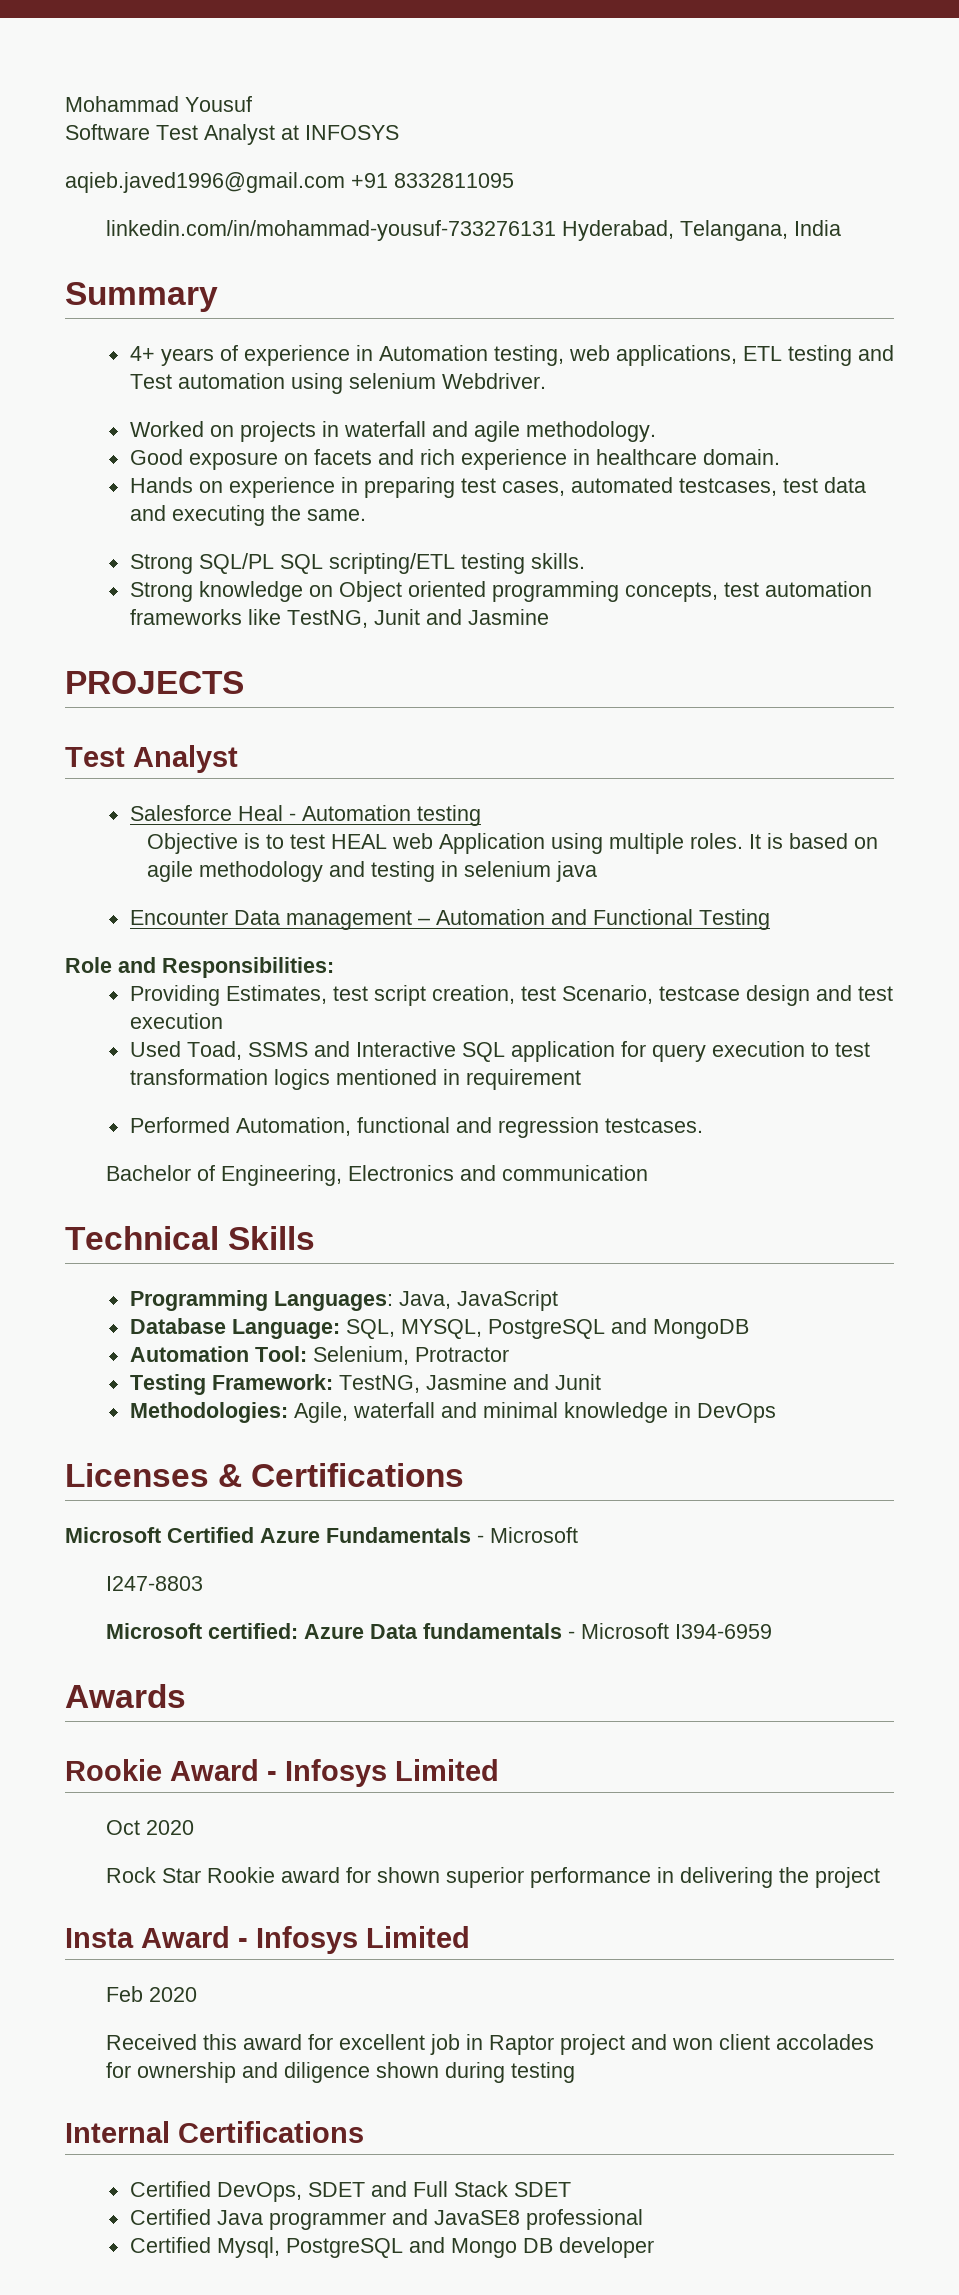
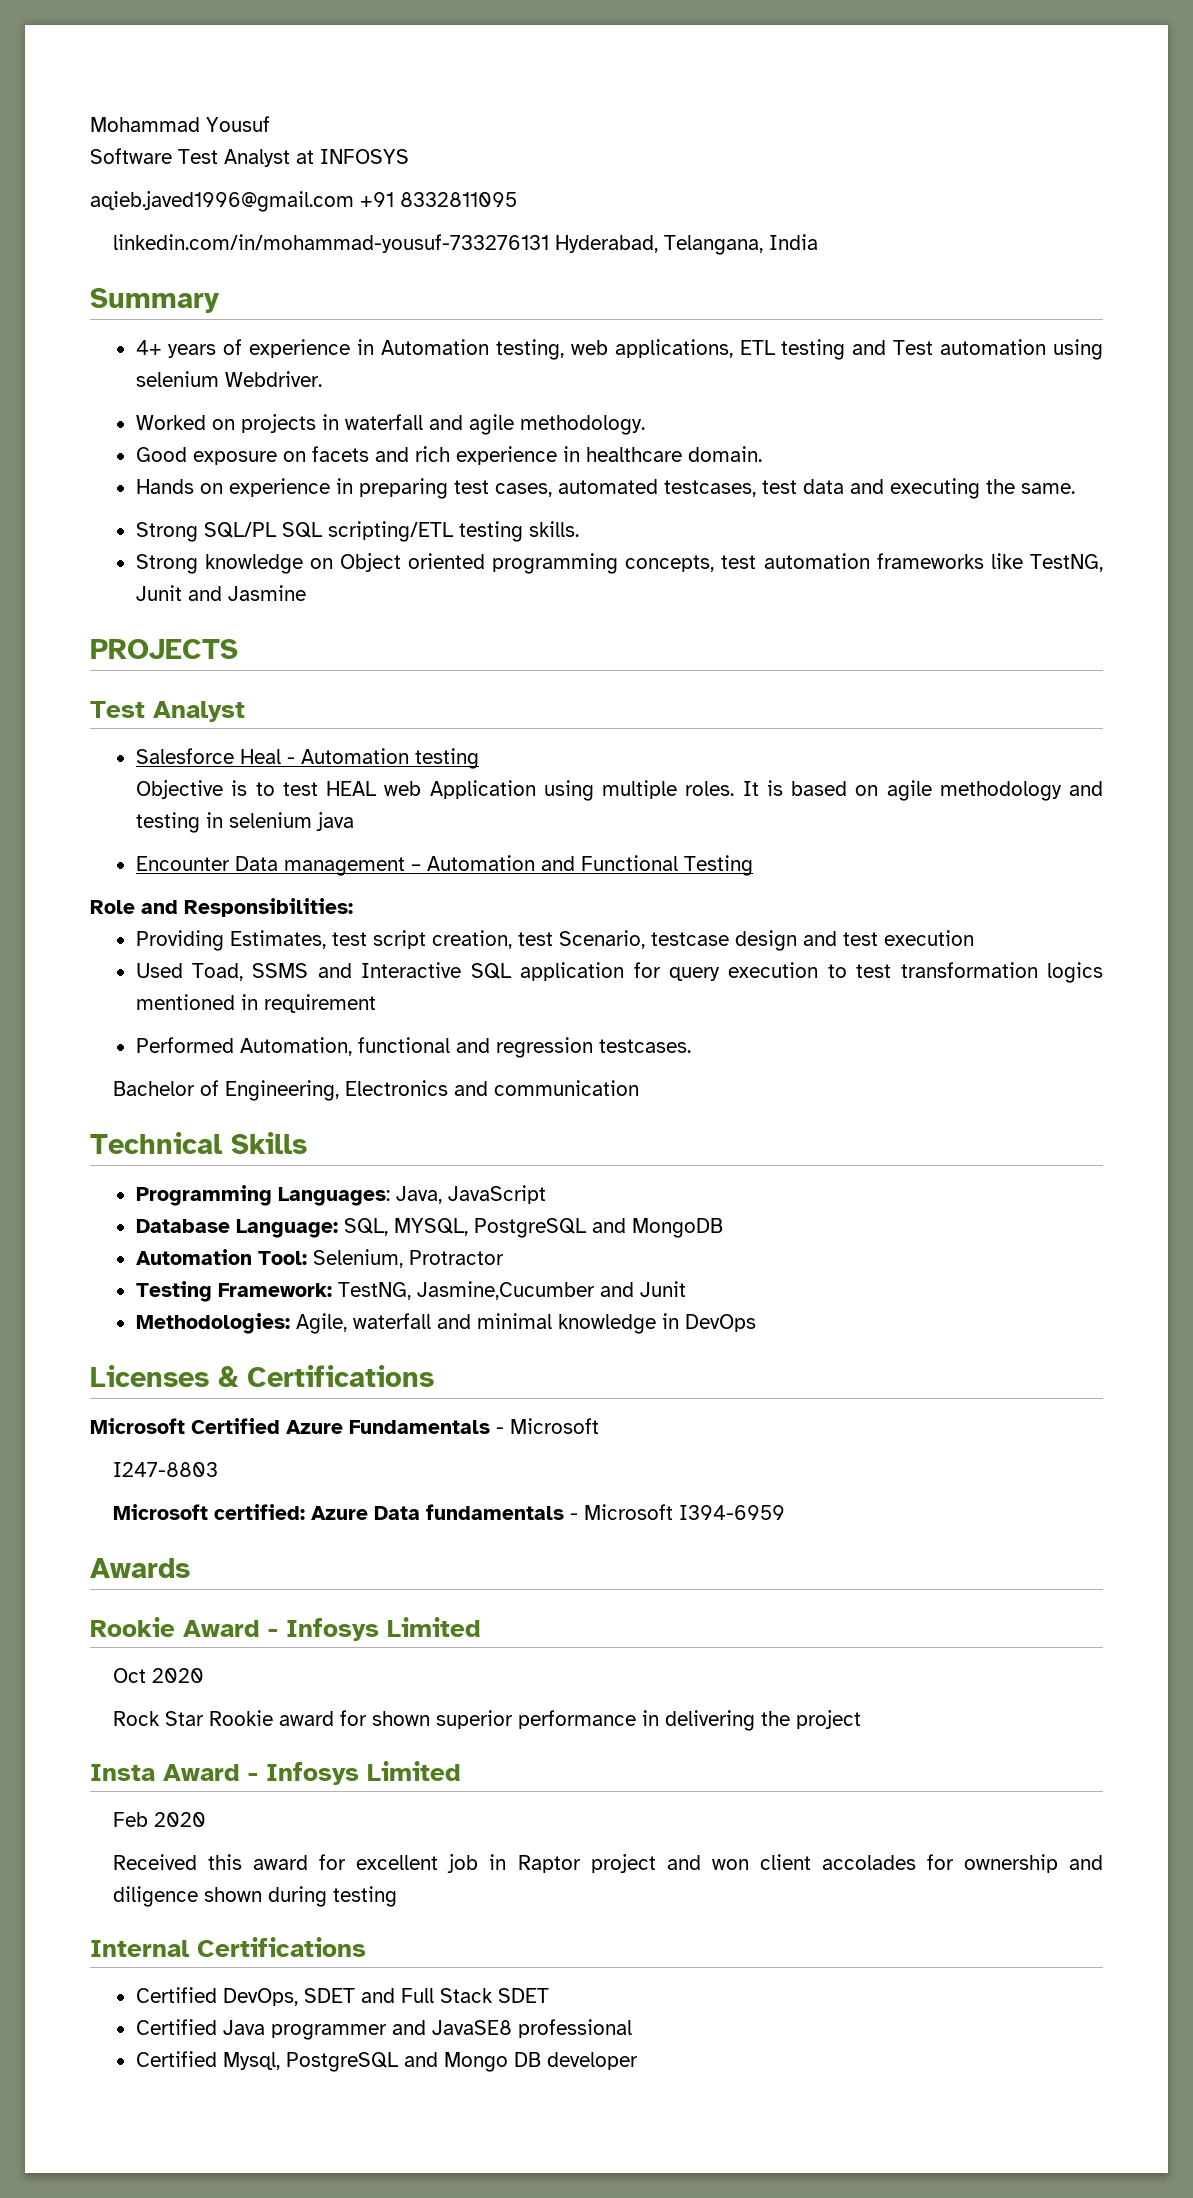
[425,1374,507,1390] Jasmine -> [416,1281,595,1300] Jasmine,Cucumber

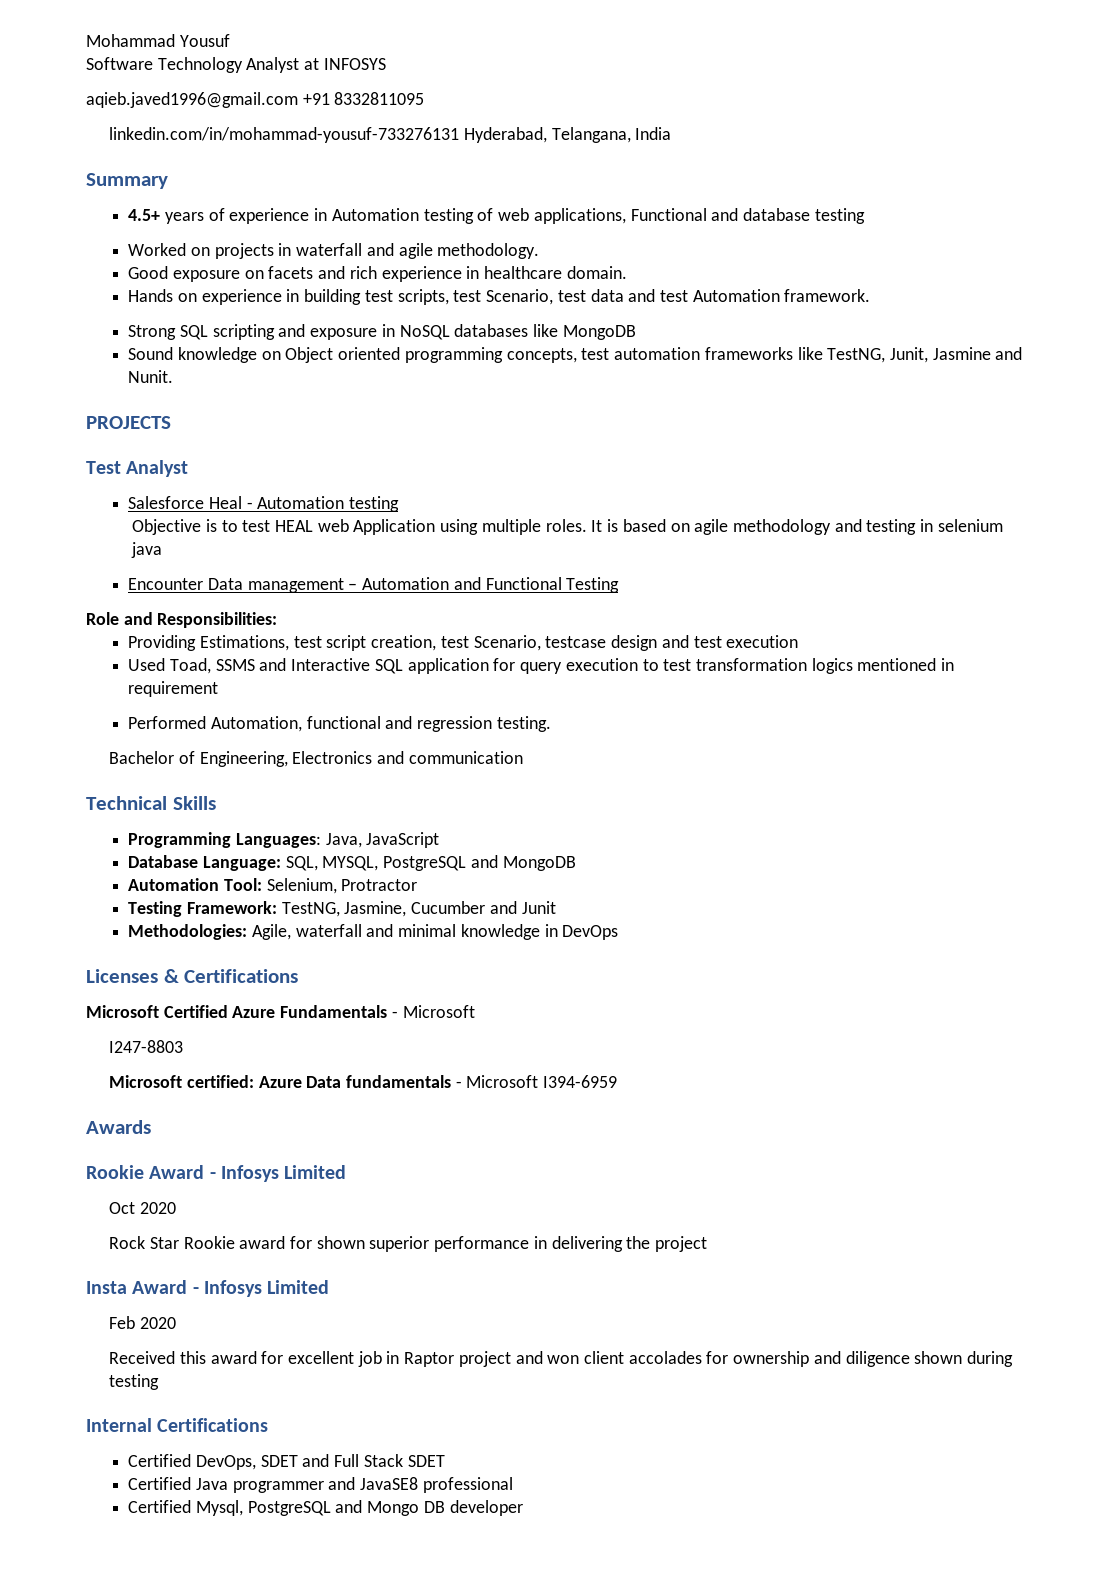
[178,149,218,164] Test -> [157,57,243,73] Technology
[135,340,162,355] 4+ -> [128,209,161,221] 4.5+
[495,339,1103,360] [135,371,322,387] testing, web applications, ETL testing and Test automation using selenium Webdriver. -> [423,208,865,224] testing of web applications, Functional and database testing
[358,478,1075,499] [135,521,579,542] [135,554,198,574] preparing test cases, automated testcases, test data and executing the same. // Strong SQL/PL SQL scripting/ETL testing skills. // Strong -> [304,289,871,305] [128,324,636,340] [128,347,174,360] building test scripts, test Scenario, test data and test Automation framework. // Strong SQL scripting and exposure in NoSQL databases like MongoDB // Sound
[135,585,306,601] Junit and Jasmine -> [890,347,1023,363] [128,370,174,383] Junit, Jasmine and Nunit.
[229,930,326,949] Estimates, -> [200,635,290,651] Estimations,
[598,1039,691,1053] testcases. -> [496,716,551,732] testing.
[416,1281,595,1300] Jasmine,Cucumber -> [344,901,486,917] Jasmine, Cucumber

